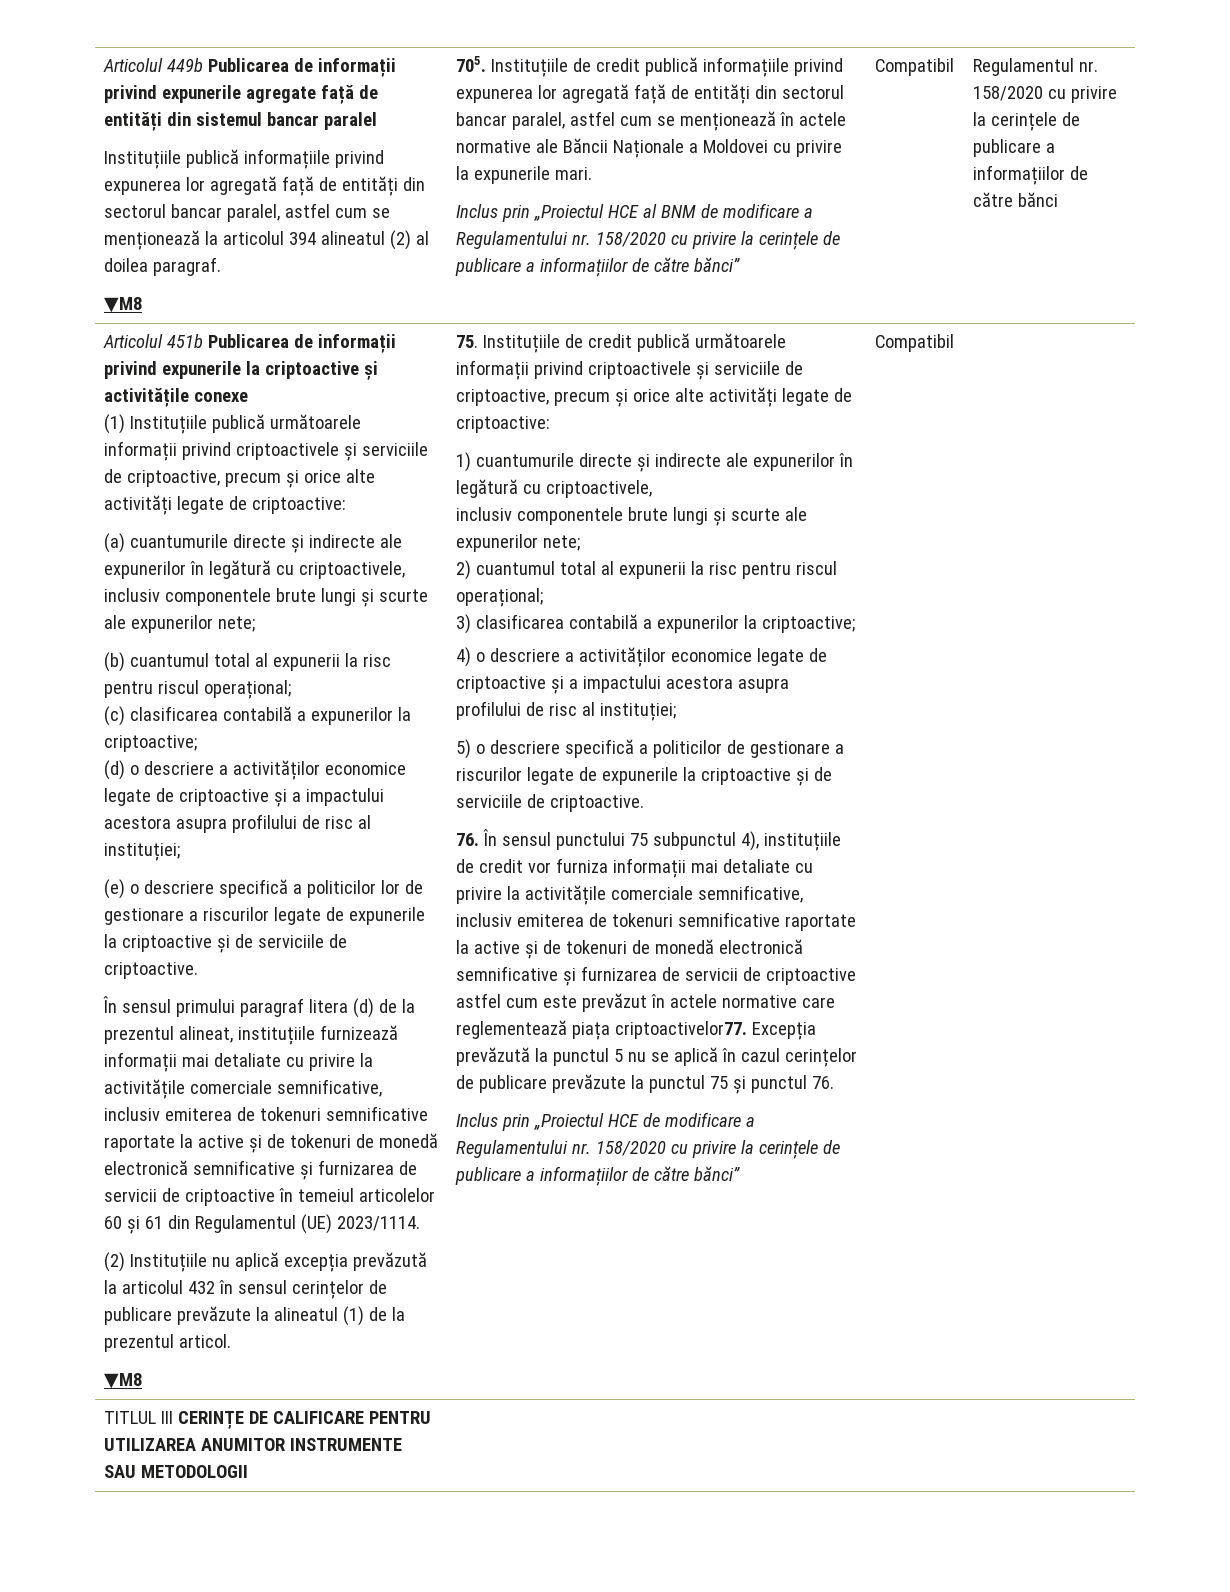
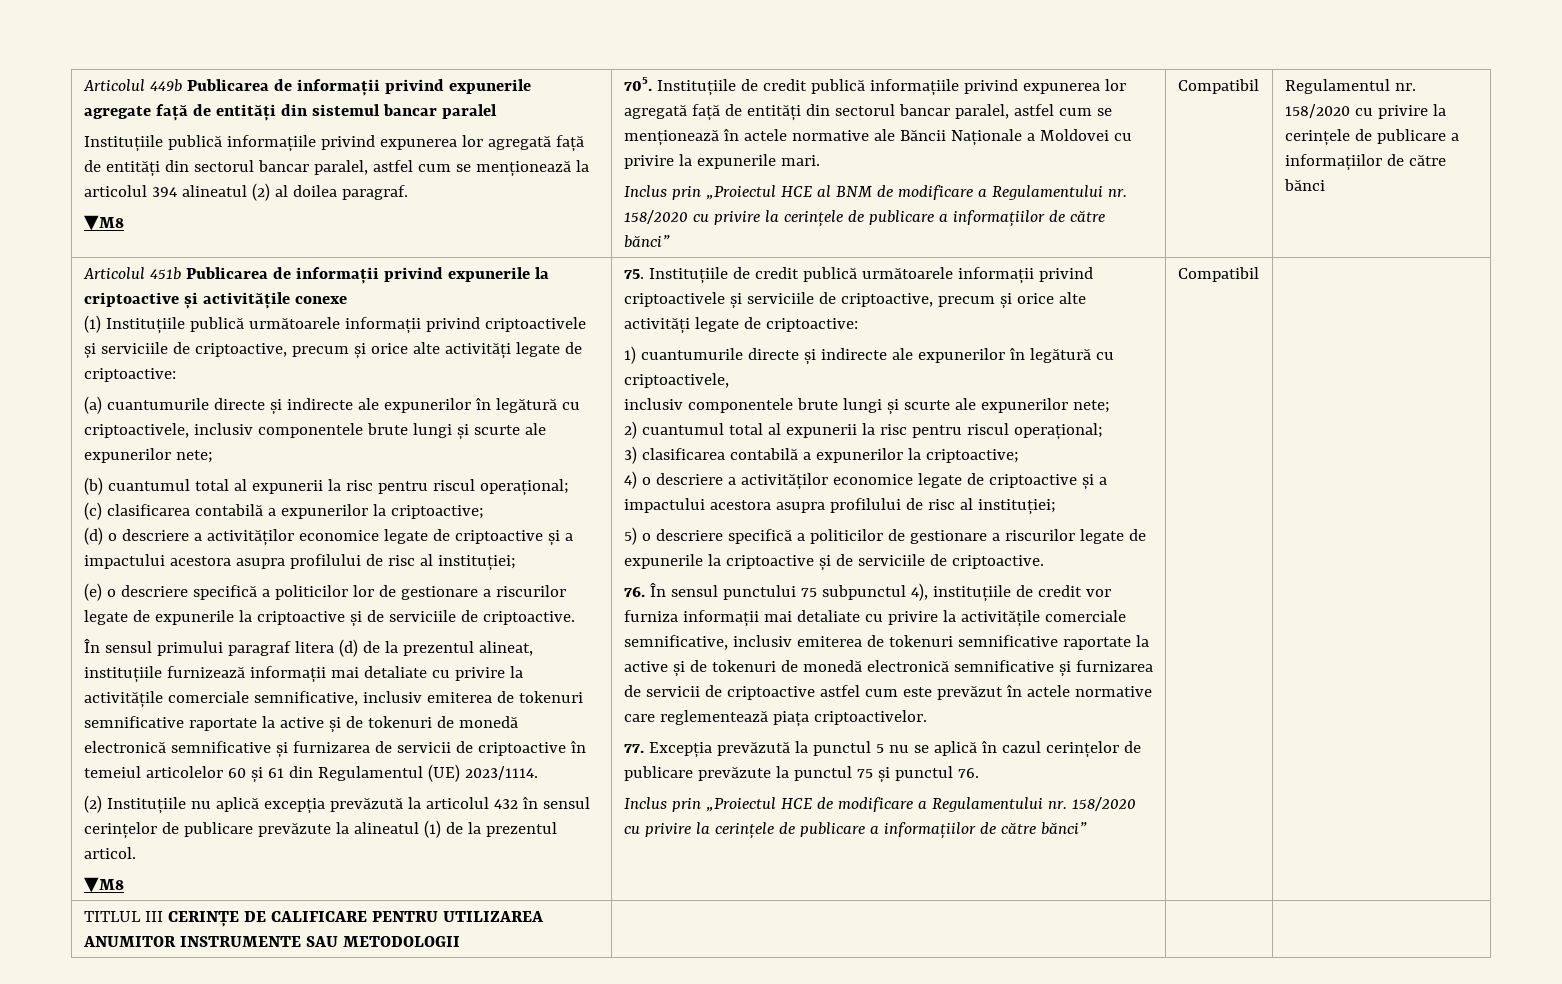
[615,1021,748,1039] criptoactivelor77. -> [813,710,927,725] [623,744,644,753] criptoactivelor. // 77.

